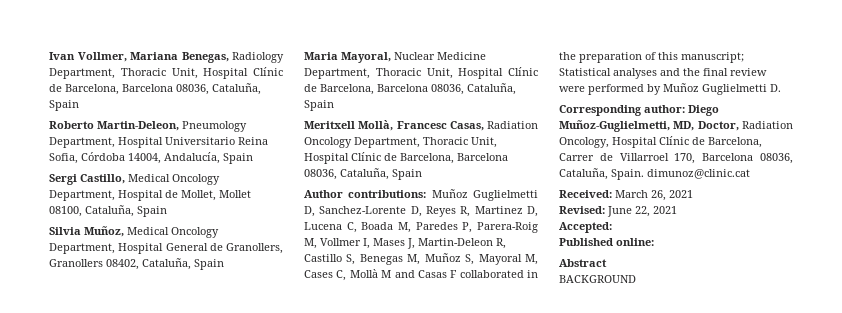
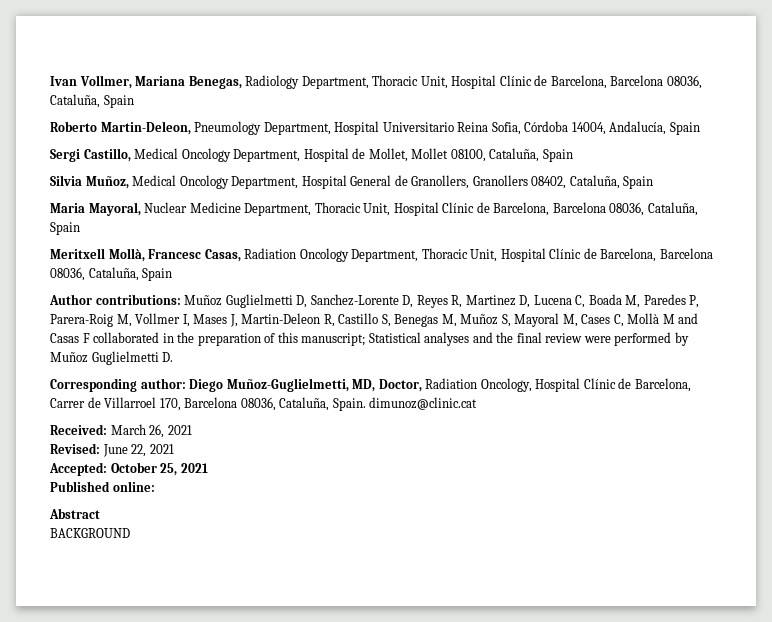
(612, 227) none -> [110,462,208,476] October 25, 2021

